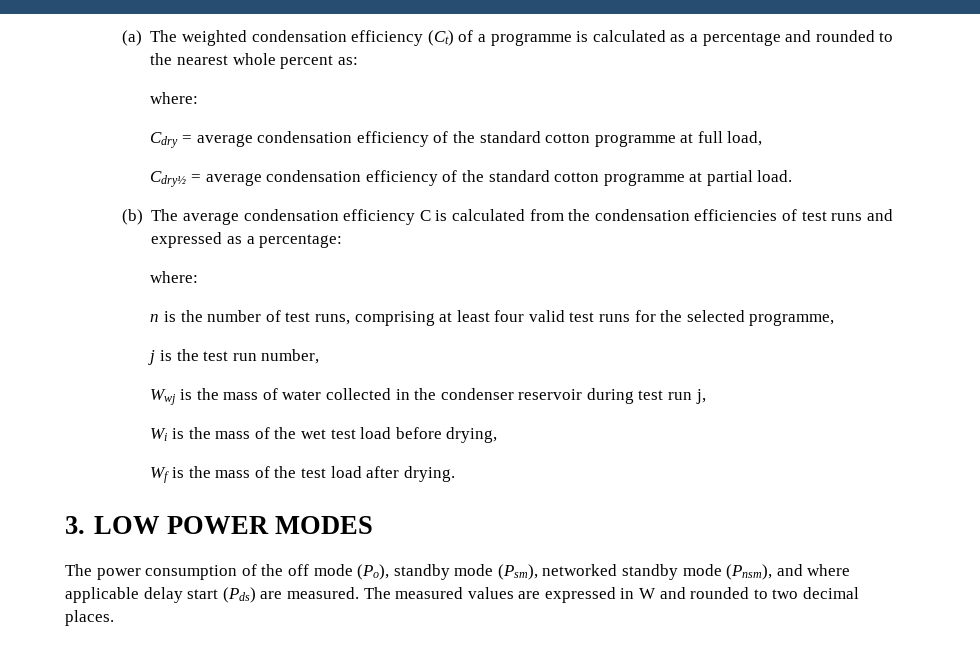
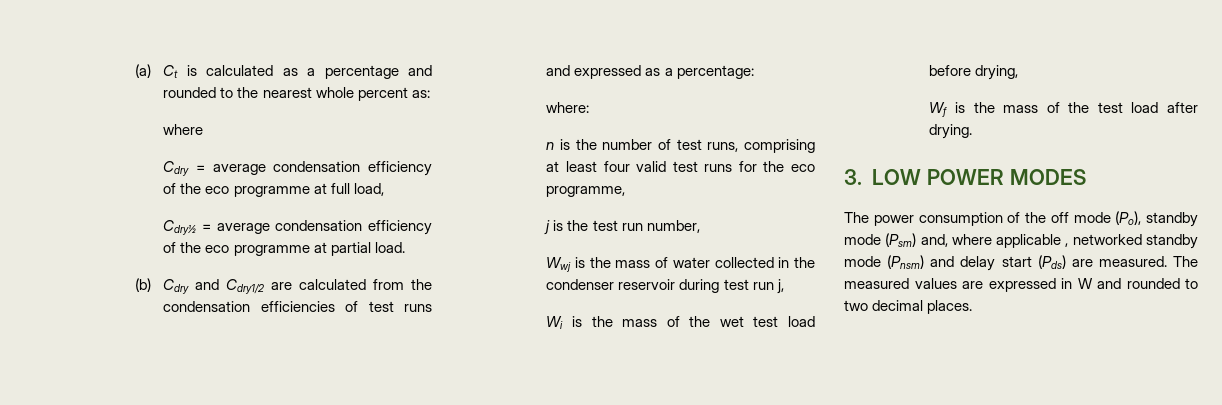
[150,30,572,46] The weighted condensation efficiency (Ct) of a programme -> [163,65,179,78] Ct
[150,92,199,104] where: -> [163,124,204,135] where
[479,131,591,143] standard cotton -> [205,186,230,194] eco
[488,170,600,182] standard cotton -> [205,245,230,253] eco
[151,209,448,225] The average condensation efficiency C is -> [163,279,293,294] Cdry and Cdry1/2 are
[686,310,745,322] selected -> [791,164,815,172] eco
[497,564,851,580] [65,587,139,603] (Psm), networked standby mode (Pnsm), and where applicable -> [885,233,1198,249] [844,255,955,269] (Psm) and, where applicable , networked standby mode (Pnsm) and

